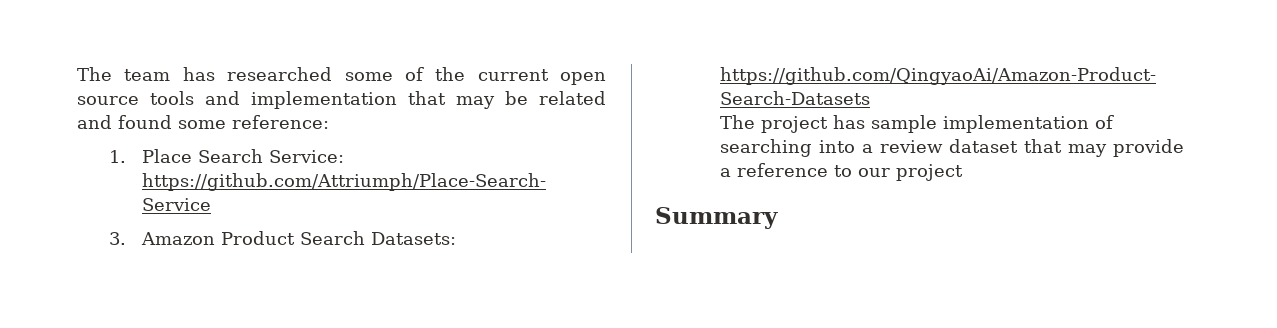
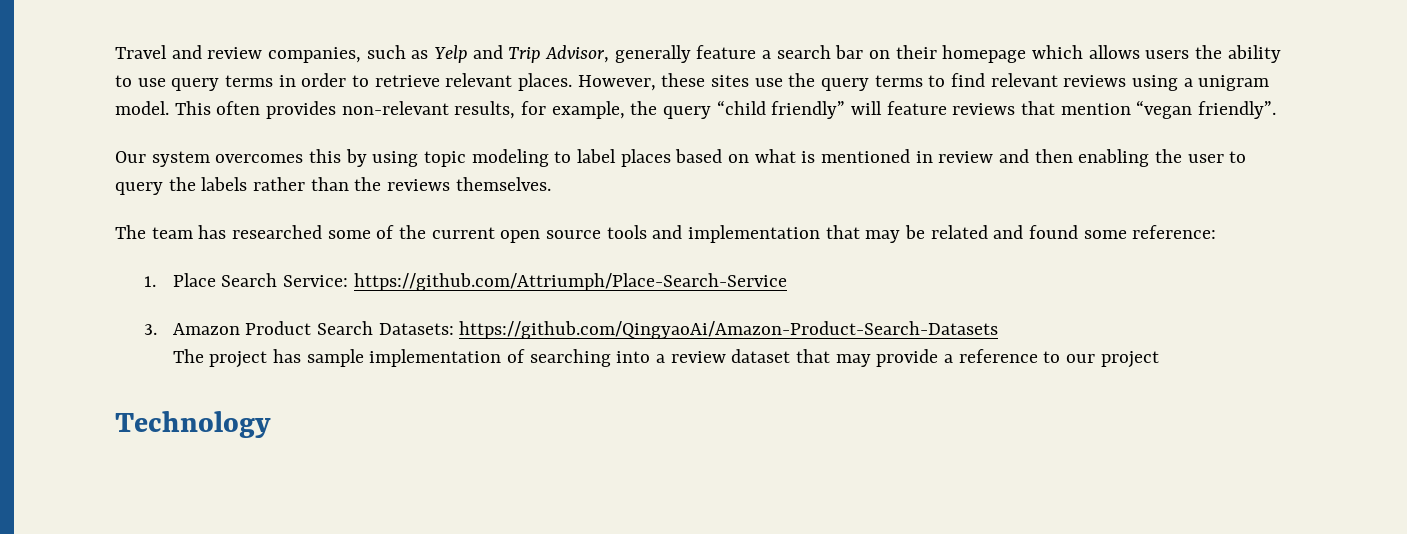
(77, 74) none -> [115,45,1281,63] [115,73,1270,91] [115,100,1277,119] [115,149,1247,167] [115,177,551,195] Travel and review companies, such as Yelp and Trip Advisor, generally feature a search bar on their homepage which allows users the ability to use query terms in order to retrieve relevant places. However, these sites use the query terms to find relevant reviews using a unigram model. This often provides non-relevant results, for example, the query “child friendly” will feature reviews that mention “vegan friendly”. // Our system overcomes this by using topic modeling to label places based on what is mentioned in review and then enabling the user to query the labels rather than the reviews themselves. //
[655,207,778,229] Summary -> [115,411,271,438] Technology

